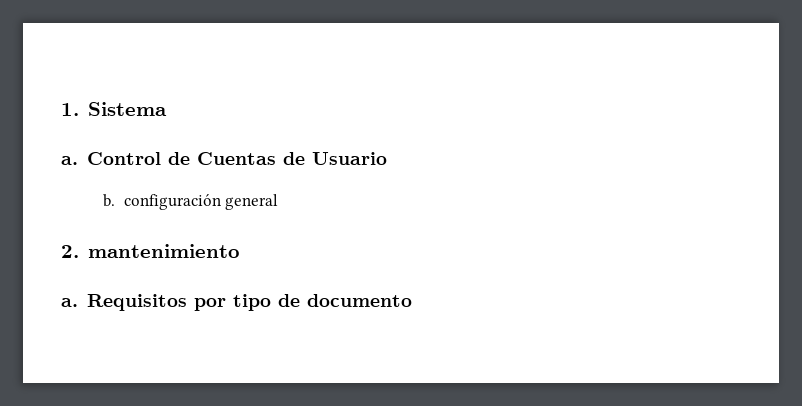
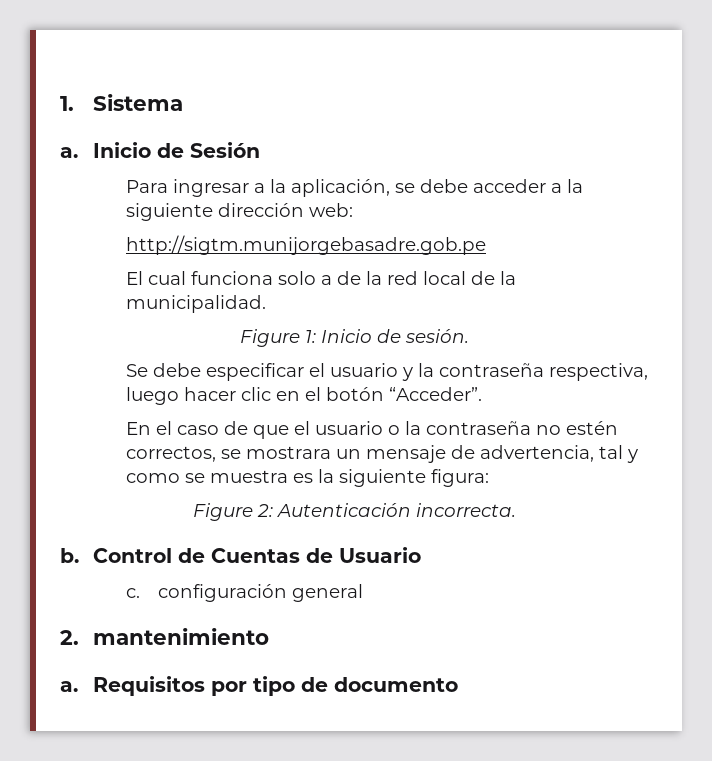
(78, 160) none -> [92,142,260,158] [125,179,583,197] [125,203,353,221] [125,235,486,255] [125,271,516,285] [125,295,266,313] [239,329,469,347] [125,363,648,381] [125,387,482,405] [125,421,618,439] [125,445,638,463] [125,469,489,487] [192,503,516,521] [60,548,79,563] Inicio de Sesión // Para ingresar a la aplicación, se debe acceder a la siguiente dirección web: // http://sigtm.munijorgebasadre.gob.pe // El cual funciona solo a de la red local de la municipalidad. // Figure 1: Inicio de sesión. // Se debe especificar el usuario y la contraseña respectiva, luego hacer clic en el botón “Acceder”. // En el caso de que el usuario o la contraseña no estén correctos, se mostrara un mensaje de advertencia, tal y como se muestra es la siguiente figura: // Figure 2: Autenticación incorrecta. // b.
[102,194,115,207] b. -> [125,588,140,598] c.

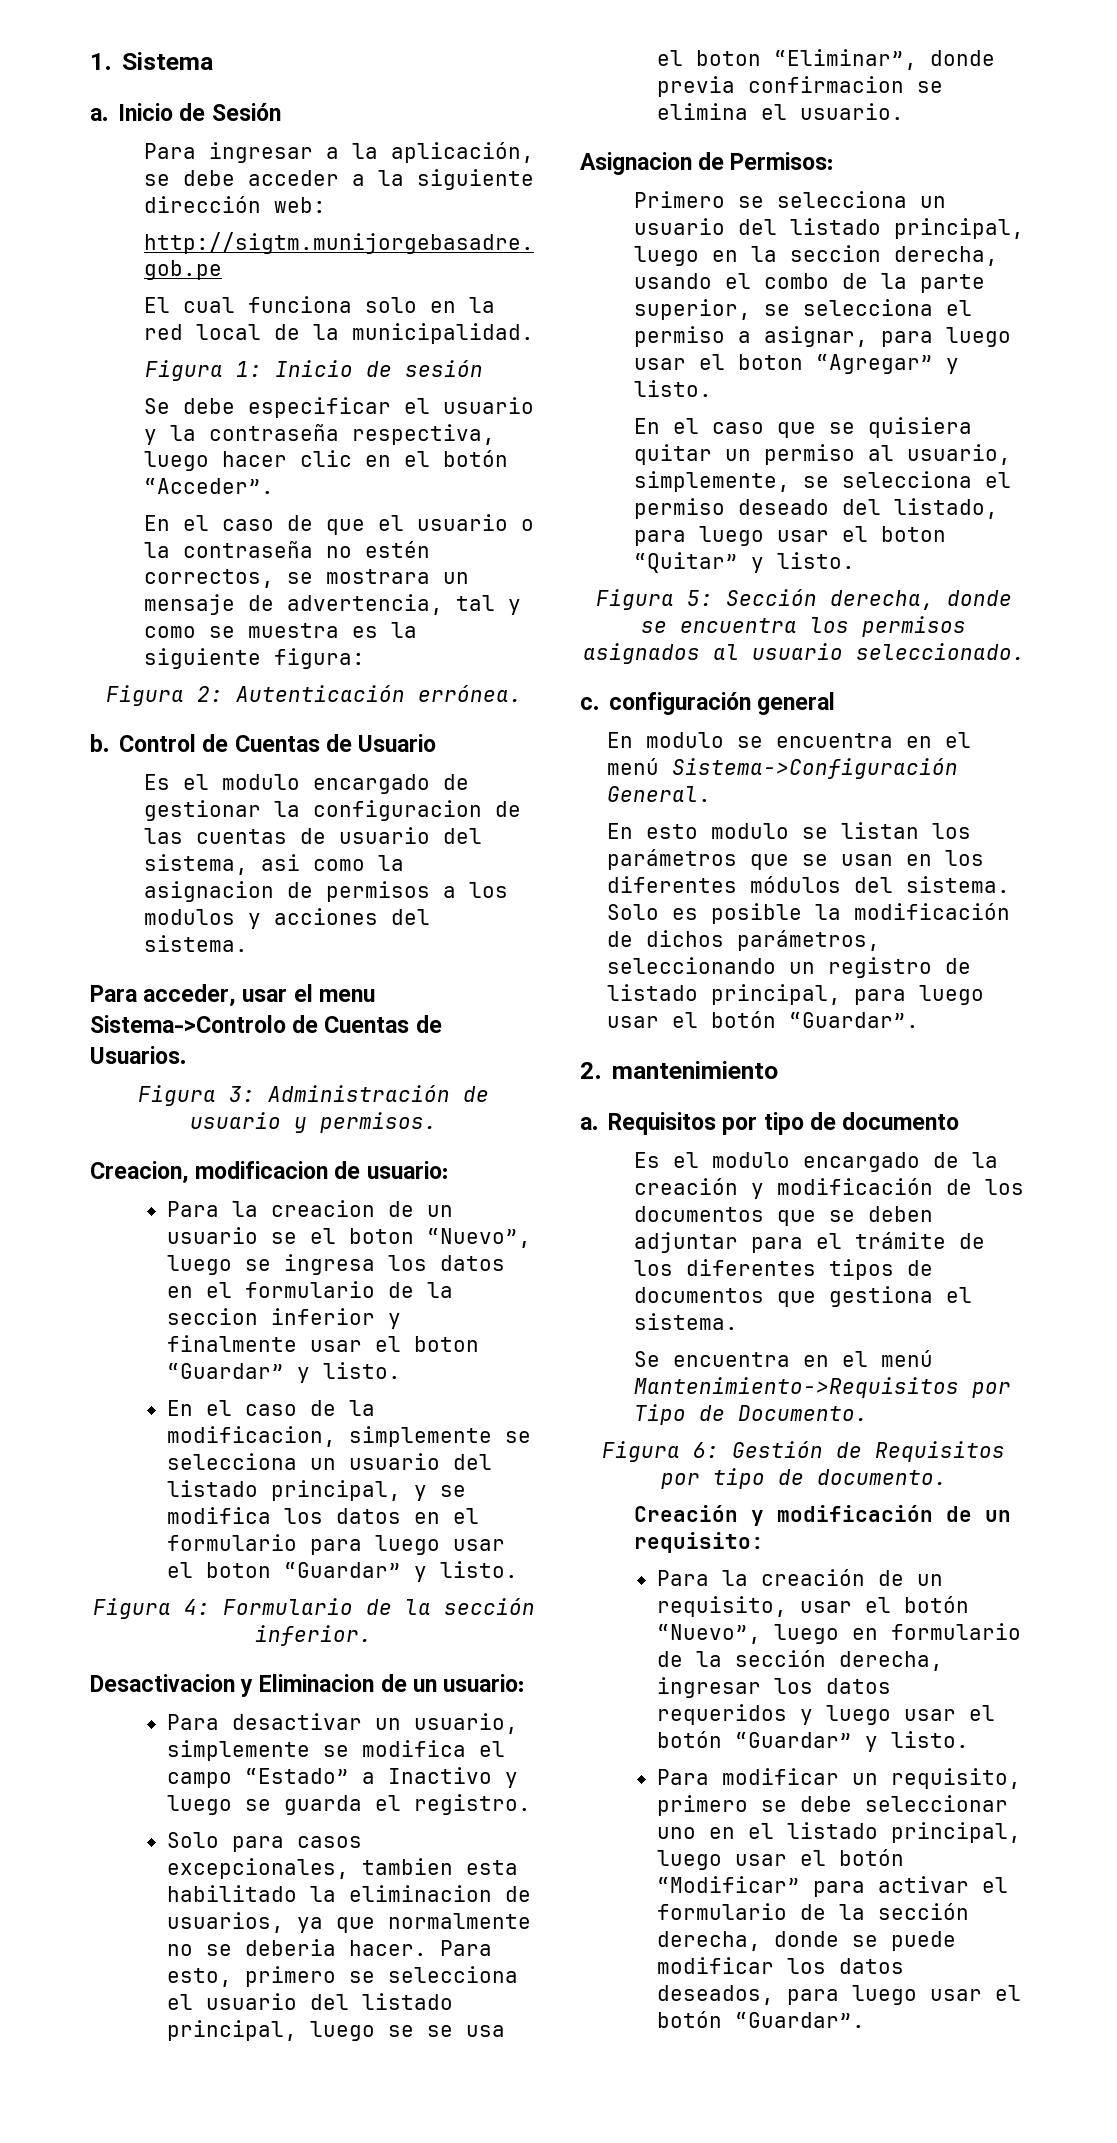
[320,271,361,285] a de -> [430,301,457,313] en
[239,329,300,347] Figure -> [144,360,223,381] Figura
[404,329,469,343] sesión. -> [404,360,483,377] sesión
[192,503,253,521] Figure -> [105,685,184,706] Figura
[415,503,516,517] incorrecta. -> [417,685,522,702] errónea.
[125,584,364,602] c. configuración general -> [144,774,470,794] [144,800,522,821] [144,827,483,844] [144,854,405,875] [144,881,509,902] [144,908,431,929] [144,935,249,952] [90,984,375,1007] [90,1015,442,1033] [90,1046,186,1064] [138,1085,489,1106] [190,1112,437,1133] [90,1161,448,1184] [166,1200,453,1217] [166,1227,531,1248] [166,1254,505,1275] [166,1281,453,1298] [166,1308,401,1329] [166,1335,479,1352] [166,1362,401,1383] [166,1400,375,1416] [166,1426,531,1447] [166,1453,492,1470] [166,1480,466,1501] [166,1507,479,1524] [166,1534,505,1555] [166,1561,518,1582] [92,1598,535,1619] [255,1625,372,1646] [90,1674,525,1697] [166,1713,518,1734] [166,1740,505,1761] [166,1767,518,1788] [166,1794,531,1815] [166,1832,362,1852] [166,1858,518,1879] [166,1885,531,1902] [166,1912,531,1933] [166,1939,492,1956] [166,1966,518,1987] [166,1993,453,2010] [166,2020,505,2041] [656,49,995,70] [656,76,943,97] [656,103,904,120] [580,152,834,175] [634,191,947,208] [634,218,1025,239] [634,245,999,266] [634,273,986,293] [634,299,973,320] [634,326,1012,347] [634,354,960,374] [634,380,713,397] [634,417,973,438] [634,444,1012,465] [634,471,1012,492] [634,498,999,519] [634,526,947,546] [634,552,856,573] [595,589,1012,610] [641,616,966,637] [582,643,1025,664] [580,692,836,715] [607,732,972,748] [607,758,959,779] [607,786,712,802] [607,822,972,839] [607,849,985,870] [607,876,1011,893] [607,903,1011,924] [607,930,881,951] [607,957,972,978] [607,984,985,1005] [607,1011,920,1028] Es el modulo encargado de gestionar la configuracion de las cuentas de usuario del sistema, asi como la asignacion de permisos a los modulos y acciones del sistema. // Para acceder, usar el menu Sistema->Controlo de Cuentas de Usuarios. // Figura 3: Administración de usuario y permisos. // Creacion, modificacion de usuario: // Para la creacion de un usuario se el boton “Nuevo”, luego se ingresa los datos en el formulario de la seccion inferior y finalmente usar el boton “Guardar” y listo. // En el caso de la modificacion, simplemente se selecciona un usuario del listado principal, y se modifica los datos en el formulario para luego usar el boton “Guardar” y listo. // Figura 4: Formulario de la sección inferior. // Desactivacion y Eliminacion de un usuario: // Para desactivar un usuario, simplemente se modifica el campo “Estado” a Inactivo y luego se guarda el registro. // Solo para casos excepcionales, tambien esta habilitado la eliminacion de usuarios, ya que normalmente no se deberia hacer. Para esto, primero se selecciona el usuario del listado principal, luego se se usa el boton “Eliminar”, donde previa confirmacion se elimina el usuario. // Asignacion de Permisos: // Primero se selecciona un usuario del listado principal, luego en la seccion derecha, usando el combo de la parte superior, se selecciona el permiso a asignar, para luego usar el boton “Agregar” y listo. // En el caso que se quisiera quitar un permiso al usuario, simplemente, se selecciona el permiso deseado del listado, para luego usar el boton “Quitar” y listo. // Figura 5: Sección derecha, donde se encuentra los permisos asignados al usuario seleccionado. // c. configuración general // En modulo se encuentra en el menú Sistema->Configuración General. // En esto modulo se listan los parámetros que se usan en los diferentes módulos del sistema. Solo es posible la modificación de dichos parámetros, seleccionando un registro de listado principal, para luego usar el botón “Guardar”.
(458, 684) none -> [634,1152,999,1172] [634,1178,1025,1199] [634,1206,934,1226] [634,1232,986,1253] [634,1259,934,1280] [634,1286,973,1307] [634,1313,739,1330] [634,1350,934,1367] [634,1377,1012,1398] [634,1404,869,1425] [602,1441,1005,1462] [660,1468,947,1489] [634,1505,1012,1526] [634,1532,765,1553] [656,1569,943,1586] [656,1596,969,1617] [656,1623,1021,1644] [656,1650,943,1671] [656,1677,891,1698] [656,1704,995,1725] [656,1731,969,1752] [656,1768,1021,1789] [656,1795,1008,1816] [656,1822,1021,1843] [656,1849,904,1870] [656,1876,1008,1897] [656,1903,969,1920] [656,1931,956,1951] [656,1957,904,1974] [656,1985,1021,2005] [656,2011,865,2028] // Es el modulo encargado de la creación y modificación de los documentos que se deben adjuntar para el trámite de los diferentes tipos de documentos que gestiona el sistema. // Se encuentra en el menú Mantenimiento->Requisitos por Tipo de Documento. // Figura 6: Gestión de Requisitos por tipo de documento. // Creación y modificación de un requisito: // Para la creación de un requisito, usar el botón “Nuevo”, luego en formulario de la sección derecha, ingresar los datos requeridos y luego usar el botón “Guardar” y listo. // Para modificar un requisito, primero se debe seleccionar uno en el listado principal, luego usar el botón “Modificar” para activar el formulario de la sección derecha, donde se puede modificar los datos deseados, para luego usar el botón “Guardar”.

